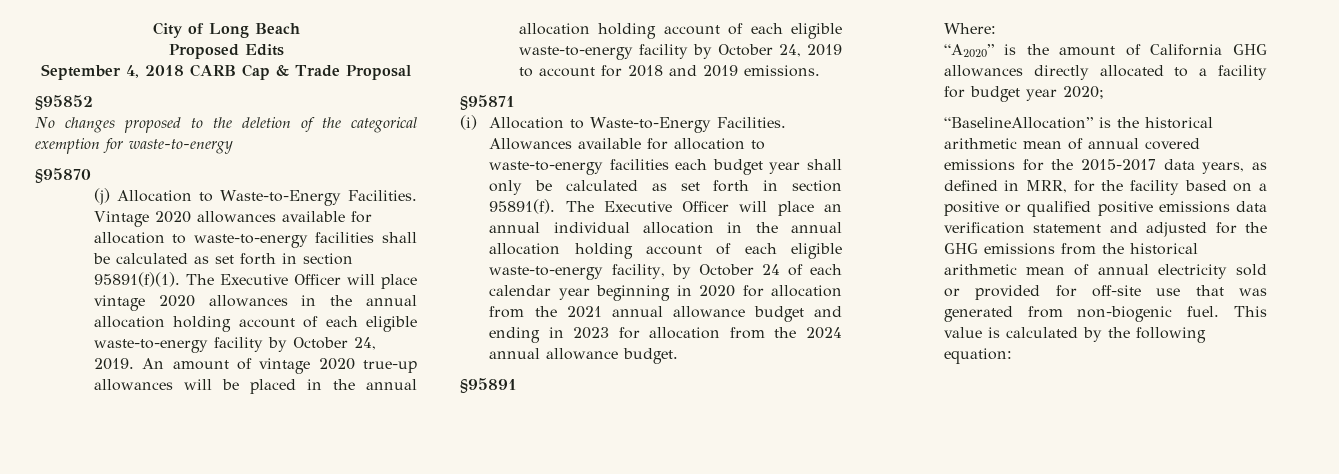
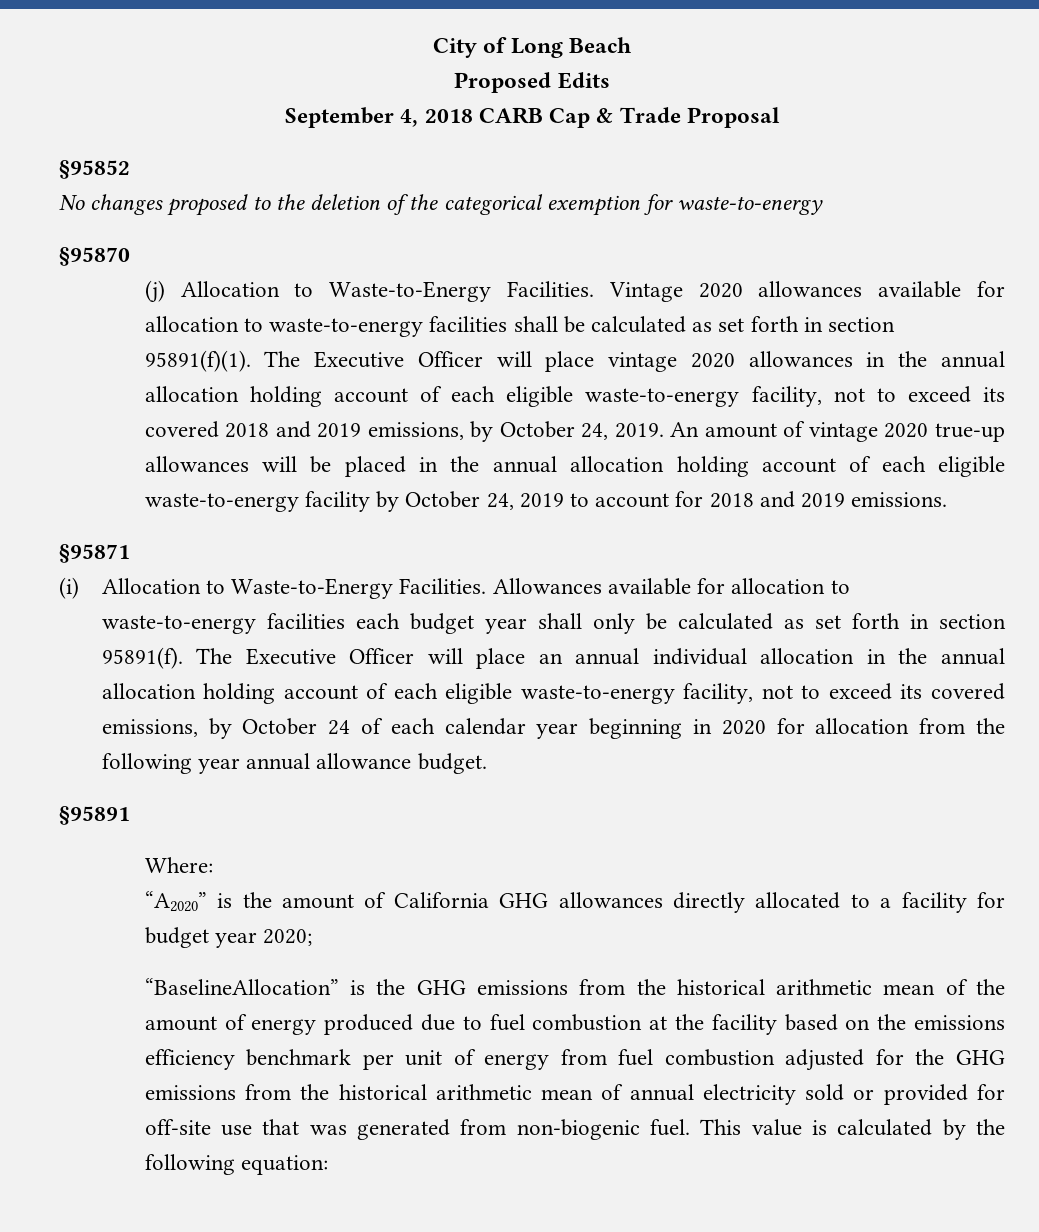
[213,337,263,352] facility -> [751,386,1005,407] [144,421,464,440] facility, not to exceed its covered 2018 and 2019 emissions,
(665, 271) none -> [761,683,1005,700] [101,719,198,737] not to exceed its covered emissions,
[566,306,842,322] [489,327,842,343] 2021 annual allowance budget and ending in 2023 for allocation from the 2024 -> [101,753,241,774] following year
[1144,117,1213,129] [943,138,1200,150] [943,159,1267,174] [943,180,1267,195] [943,201,1267,217] [943,222,1138,234] historical arithmetic mean of annual covered emissions for the 2015-2017 data years, as defined in MRR, for the facility based on a positive or qualified positive emissions data verification statement and -> [416,979,1006,995] [144,1014,1005,1035] [144,1049,775,1070] GHG emissions from the historical arithmetic mean of the amount of energy produced due to fuel combustion at the facility based on the emissions efficiency benchmark per unit of energy from fuel combustion

